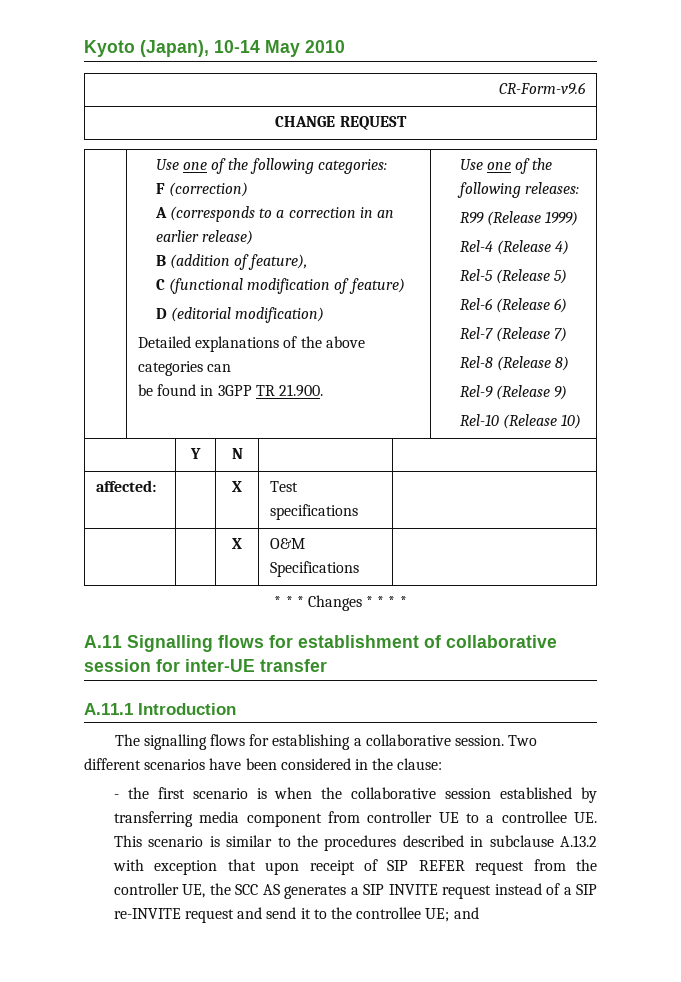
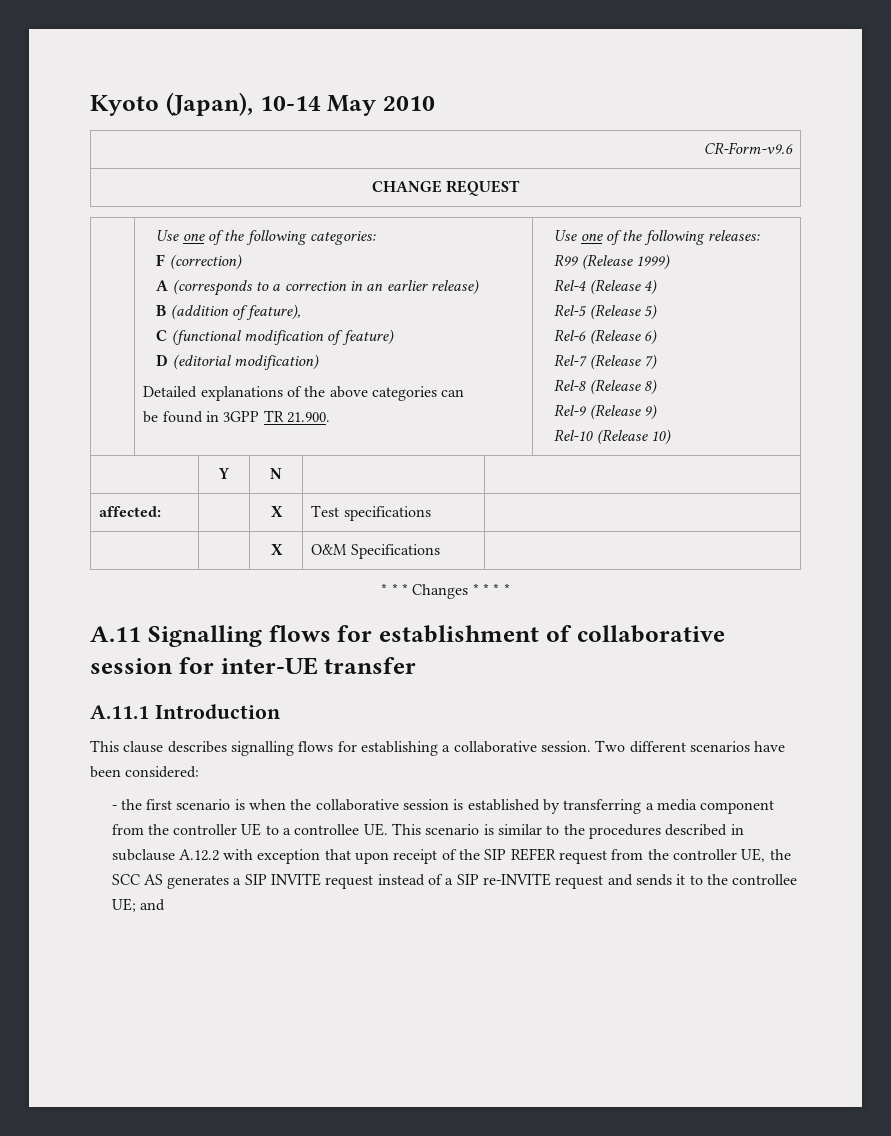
[114,734,140,746] The -> [90,740,227,753] This clause describes
[280,758,443,770] considered in the clause: -> [125,766,200,778] considered:
(492, 793) none -> [453,799,464,810] is
(193, 819) none -> [645,803,654,810] a
(360, 817) none -> [147,824,169,835] the
[560,835,597,847] A.13.2 -> [178,849,219,861] A.12.2
(378, 865) none -> [459,849,481,860] the
[266,907,297,919] send -> [635,874,672,886] sends

